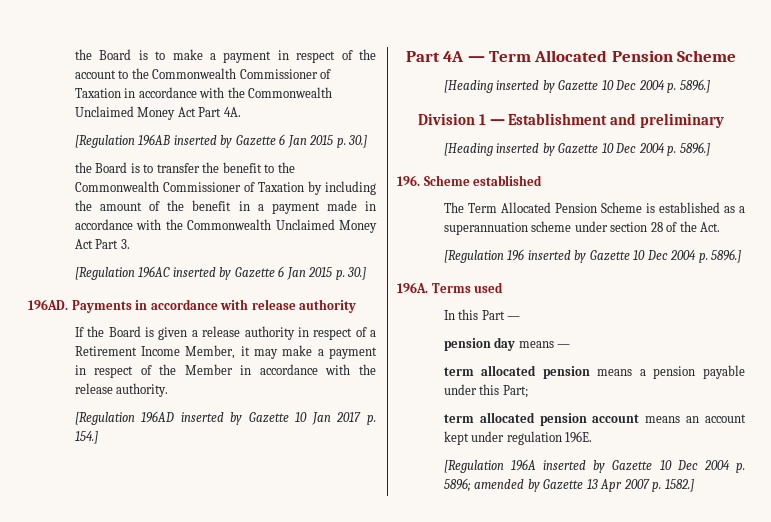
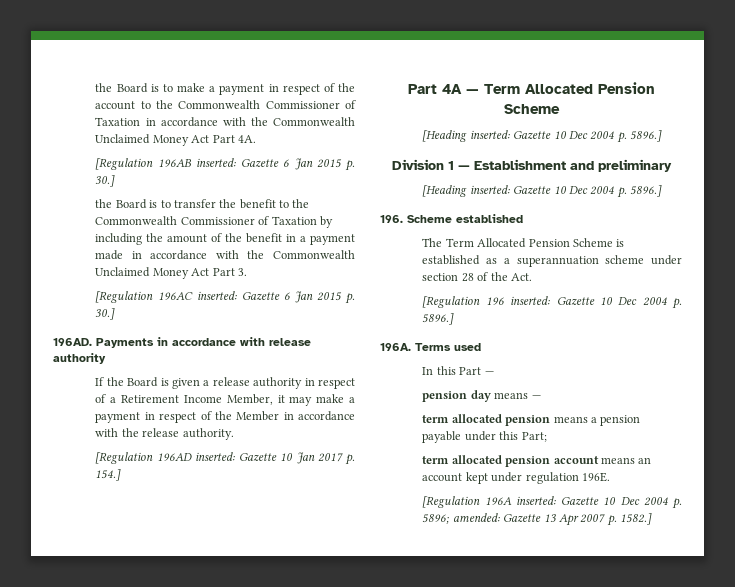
[173,135,233,148] inserted by -> [195,158,236,167] inserted:
[172,267,232,280] inserted by -> [196,291,237,300] inserted:
[180,412,243,425] inserted by -> [194,452,235,461] inserted:
[496,80,555,93] inserted by -> [469,130,510,139] inserted:
[496,143,555,156] inserted by -> [469,185,510,194] inserted:
[527,250,587,263] inserted by -> [510,296,551,305] inserted:
[543,460,606,473] inserted by -> [515,496,556,505] inserted:
[474,479,540,492] amended by -> [452,513,500,522] amended:

